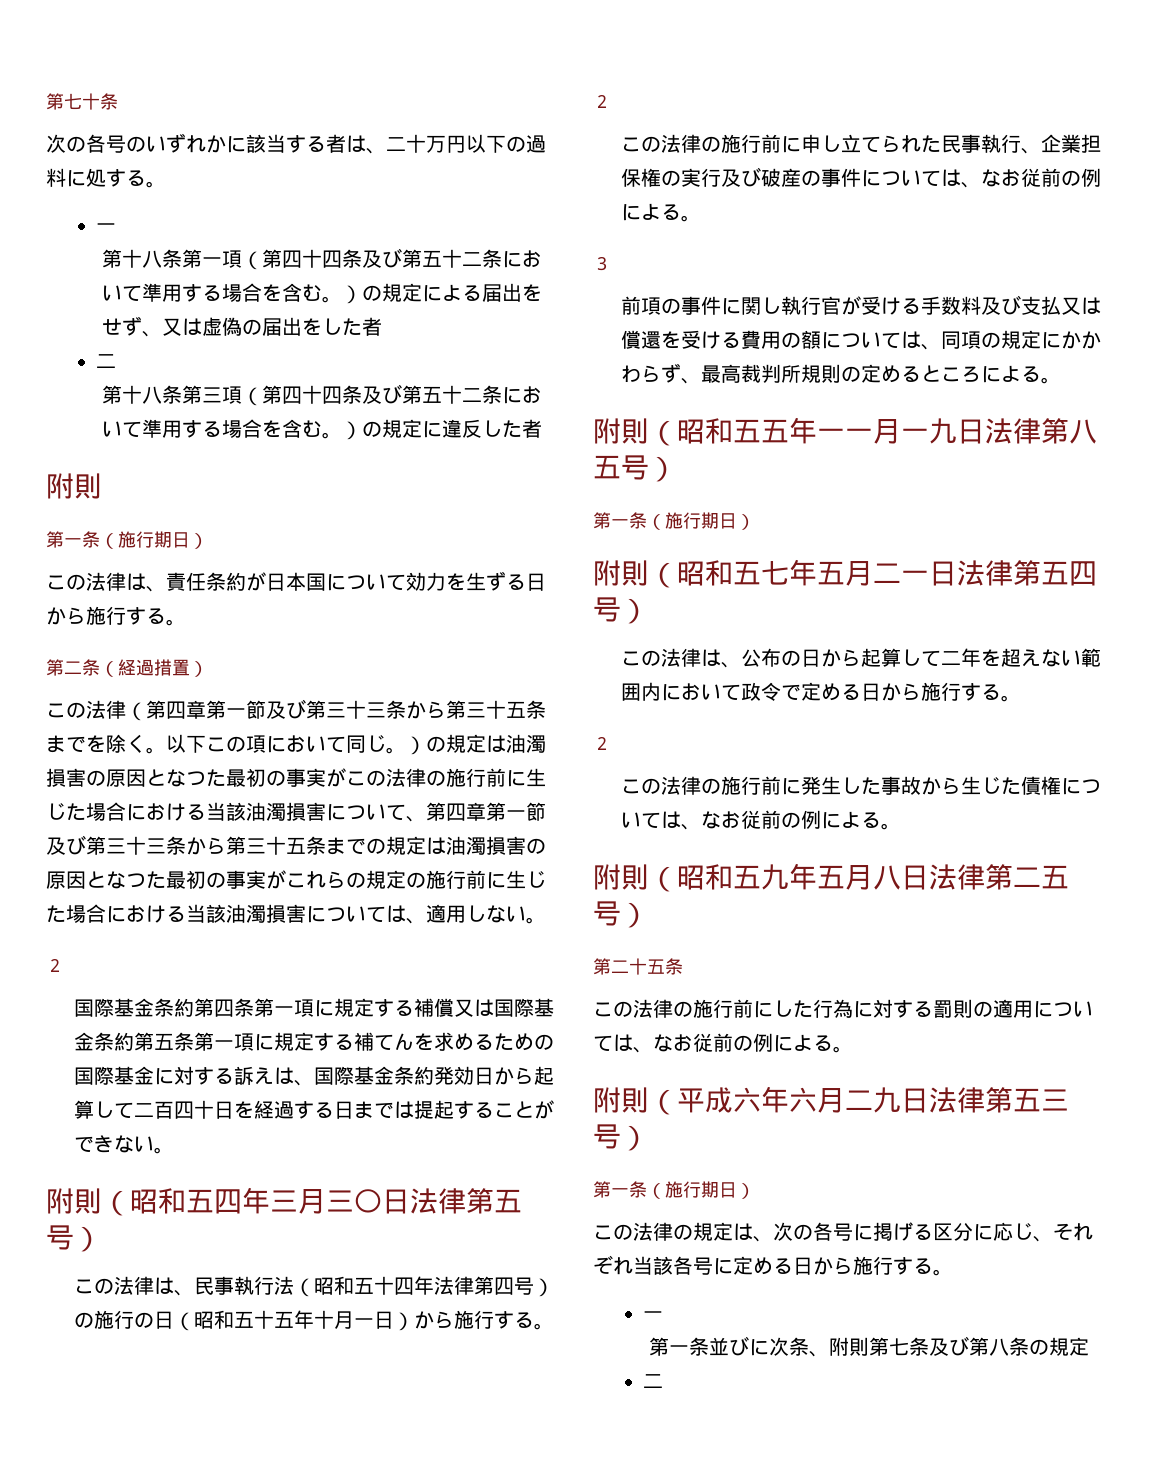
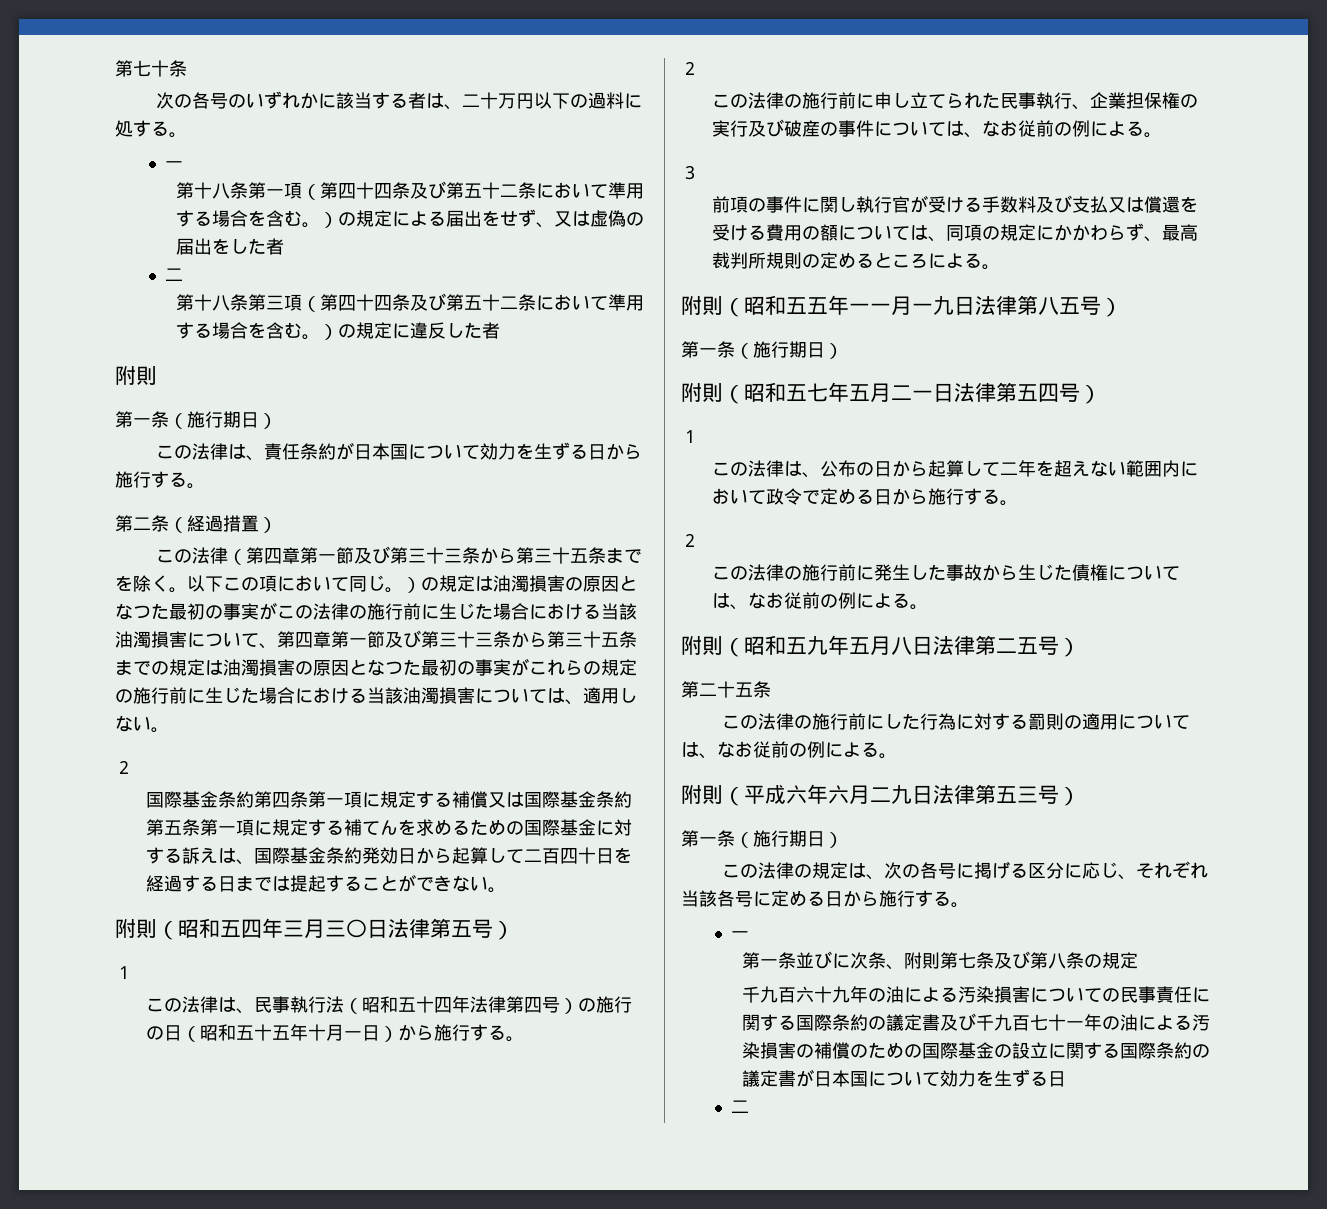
(102, 1239) none -> [115,966,133,979] // １
(649, 611) none -> [681,430,699,443] // １
(1089, 1346) none -> [742,986,1211,1003] [742,1013,1211,1031] [742,1042,1211,1059] [742,1069,1067,1087] // 千九百六十九年の油による汚染損害についての民事責任に関する国際条約の議定書及び千九百七十一年の油による汚染損害の補償のための国際基金の設立に関する国際条約の議定書が日本国について効力を生ずる日

